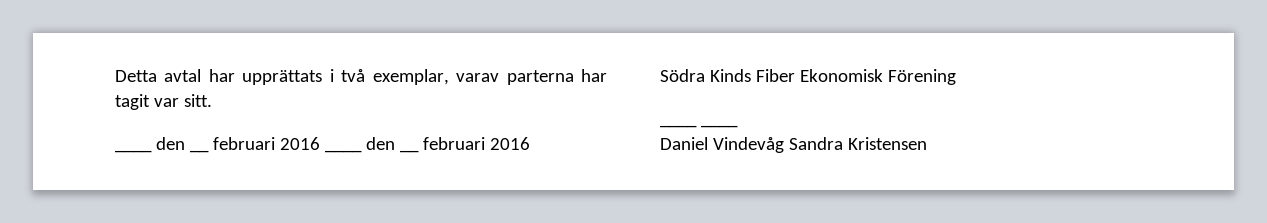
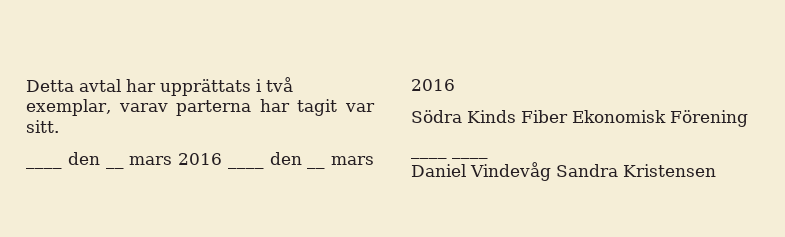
[212,137,275,150] februari -> [129,156,173,165] mars
[422,137,485,150] februari -> [331,156,374,165] mars

